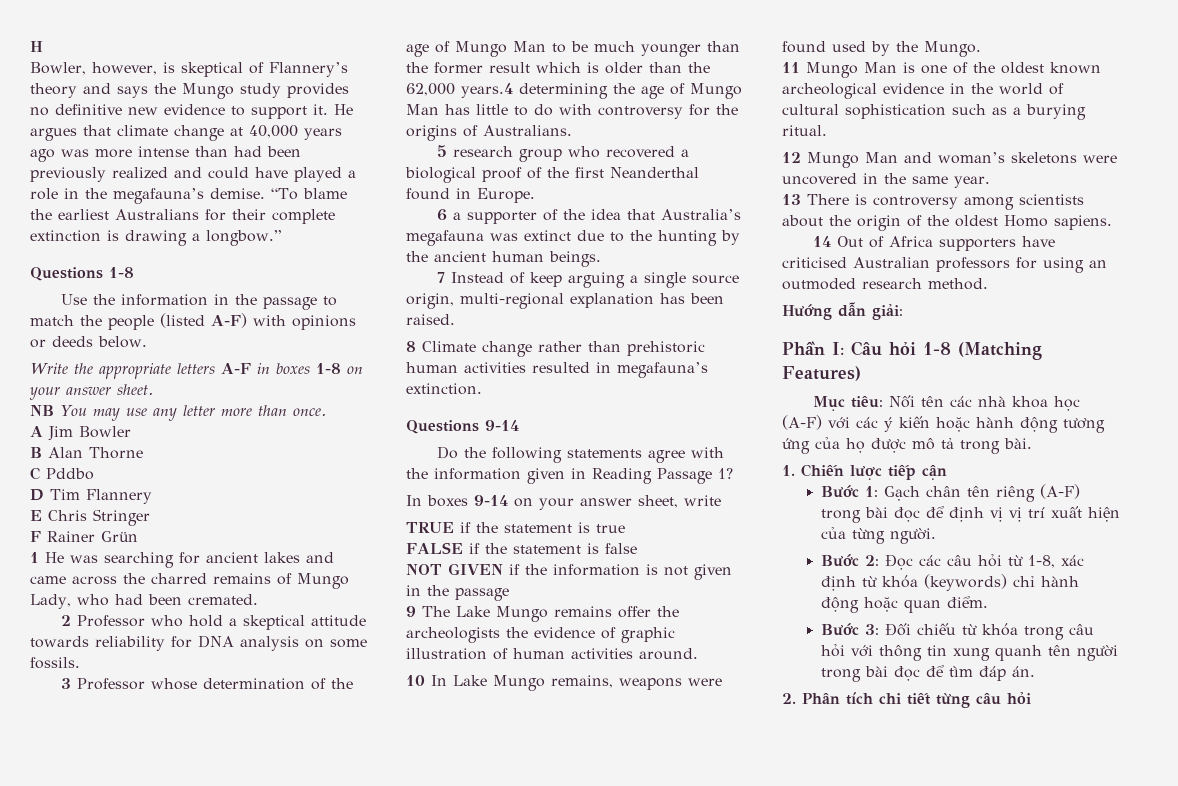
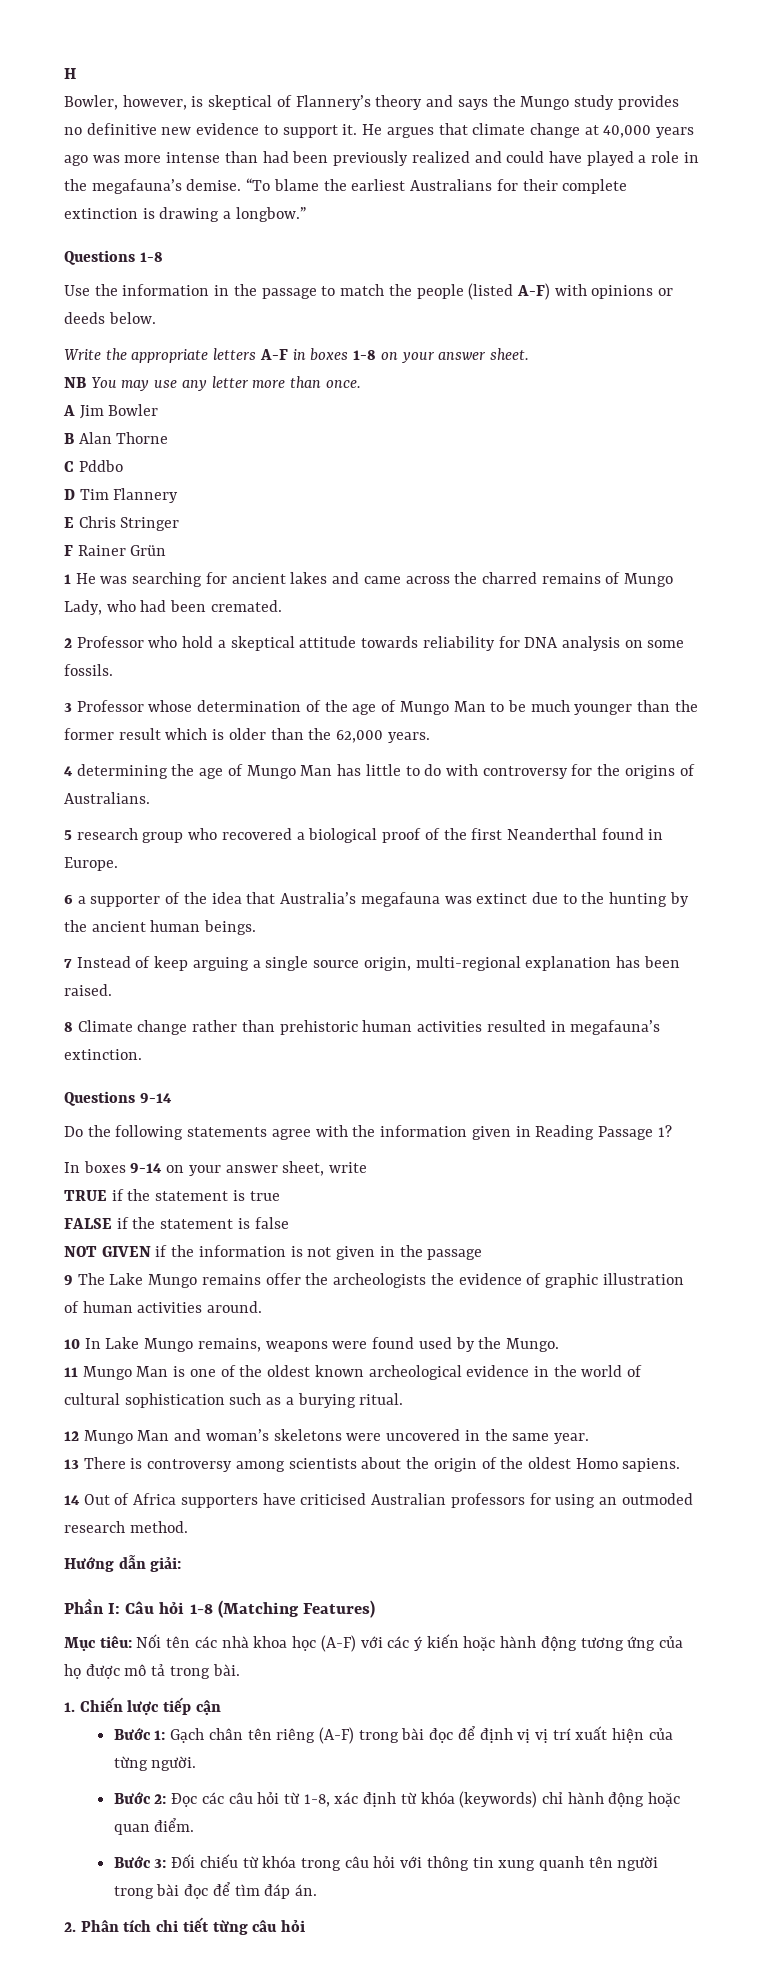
[461,83,513,98] years.4 -> [387,732,430,743] [64,766,73,776] years. // 4

